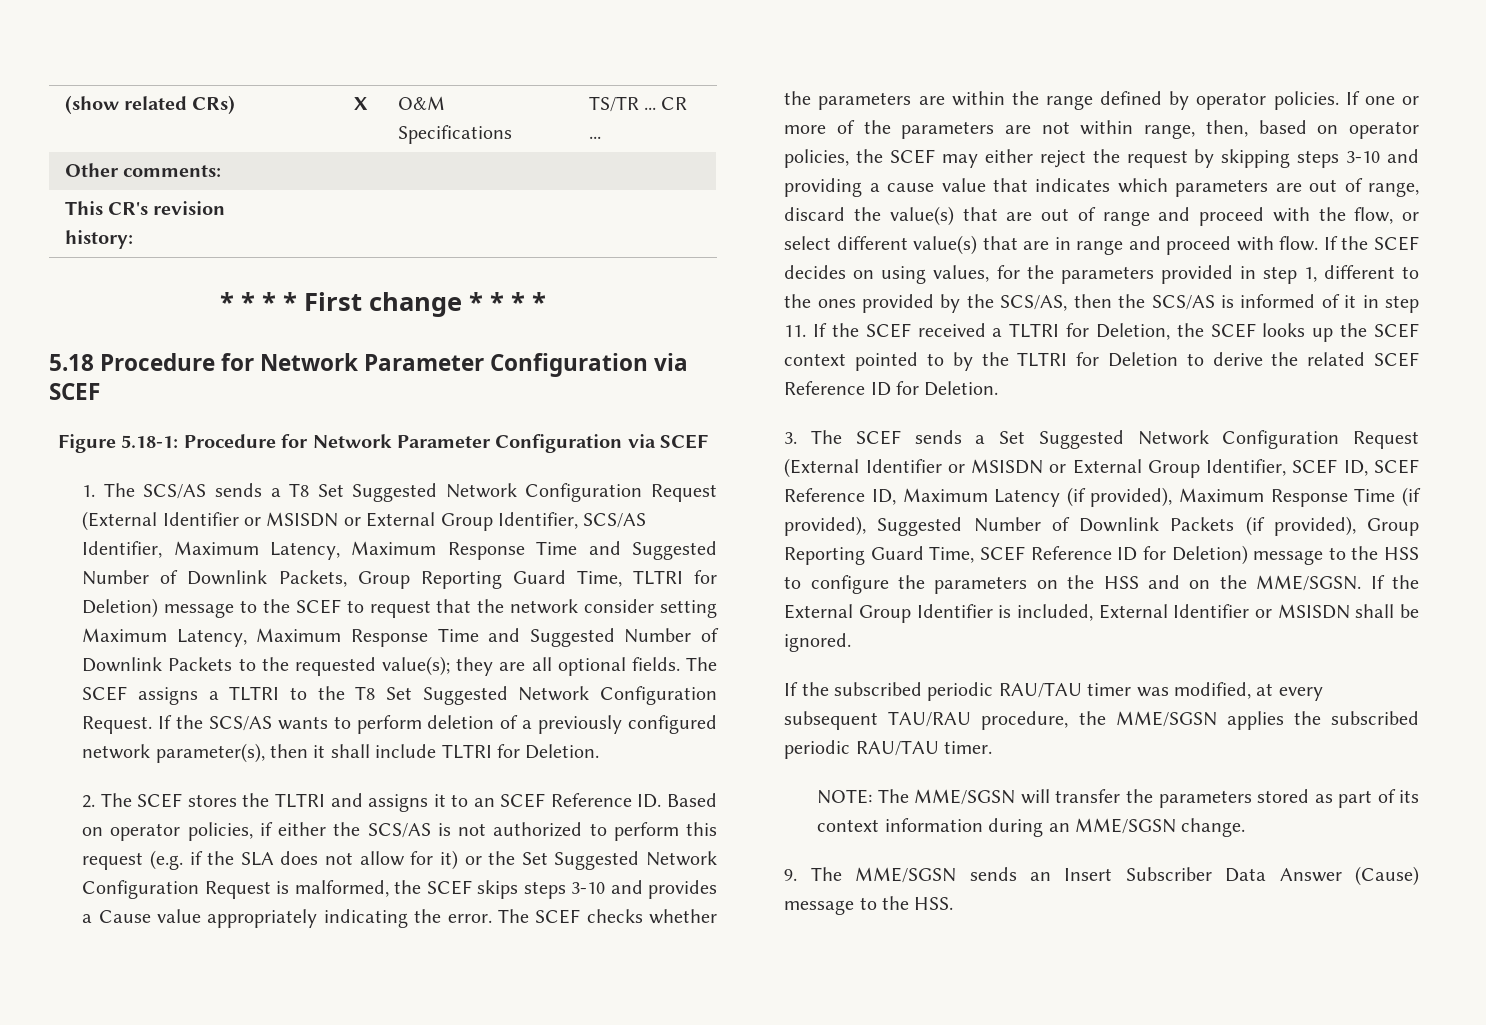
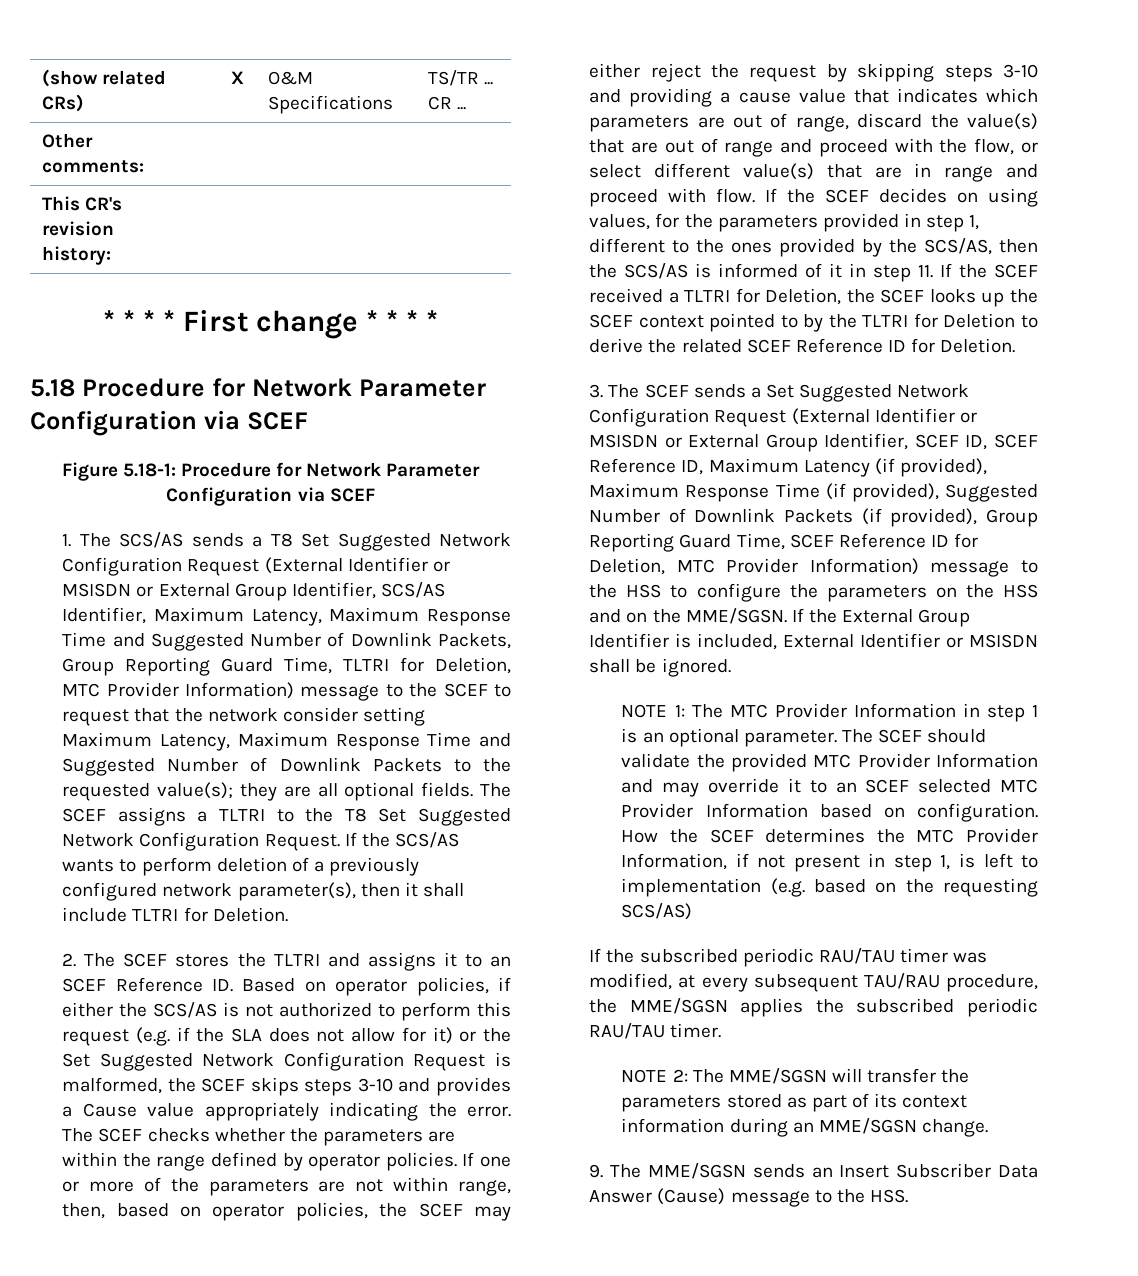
[82,598,159,618] Deletion) -> [435,657,512,674] [62,682,295,699] Deletion, MTC Provider Information)
[1171,545,1248,565] Deletion) -> [589,558,919,575] Deletion, MTC Provider Information)
(852, 642) none -> [621,703,1038,722] [621,728,987,747] [621,753,1038,772] [621,778,1038,797] [621,803,1038,822] [621,828,1038,843] [621,853,1038,872] [621,878,1038,897] [621,903,693,920] // NOTE 1: The MTC Provider Information in step 1 is an optional parameter. The SCEF should validate the provided MTC Provider Information and may override it to an SCEF selected MTC Provider Information based on configuration. How the SCEF determines the MTC Provider Information, if not present in step 1, is left to implementation (e.g. based on the requesting SCS/AS)
[817,789,873,804] NOTE: -> [621,1069,688,1083] NOTE 2:

